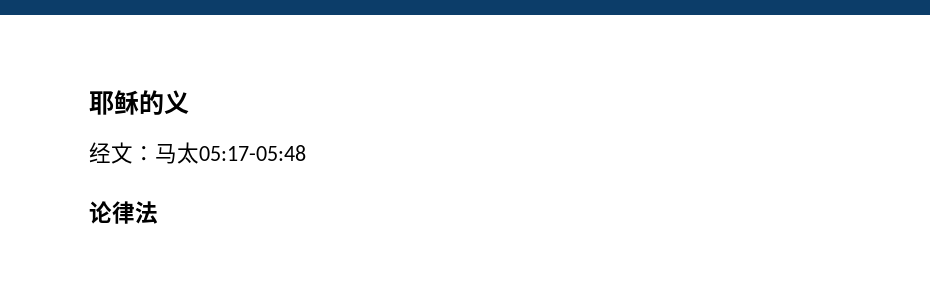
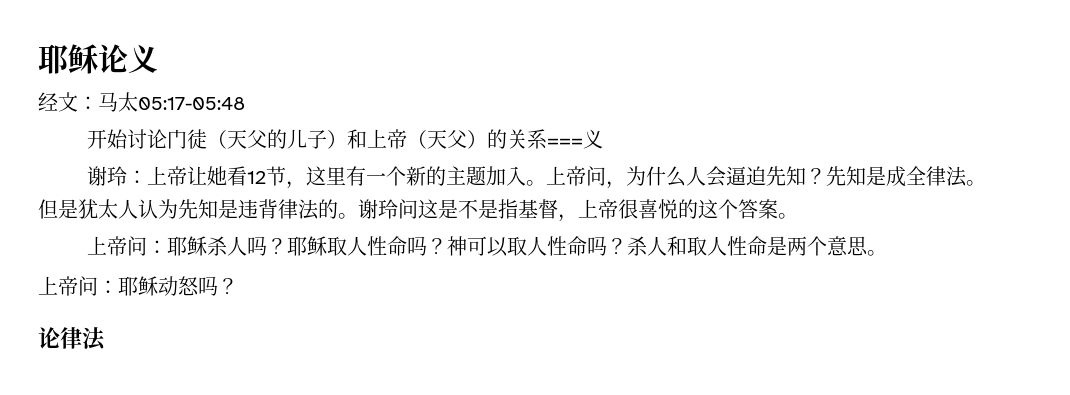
[89,90,164,115] 耶稣的 -> [38,44,128,74] 耶稣论
(306, 153) none -> [86,129,603,149] [86,166,986,189] [38,199,798,222] [86,236,887,257] [38,276,238,296] // 开始讨论门徒（天父的儿子）和上帝（天父）的关系===义 // 谢玲：上帝让她看12节，这里有一个新的主题加入。上帝问，为什么人会逼迫先知？先知是成全律法。但是犹太人认为先知是违背律法的。谢玲问这是不是指基督，上帝很喜悦的这个答案。 // 上帝问：耶稣杀人吗？耶稣取人性命吗？神可以取人性命吗？杀人和取人性命是两个意思。 // 上帝问：耶稣动怒吗？

